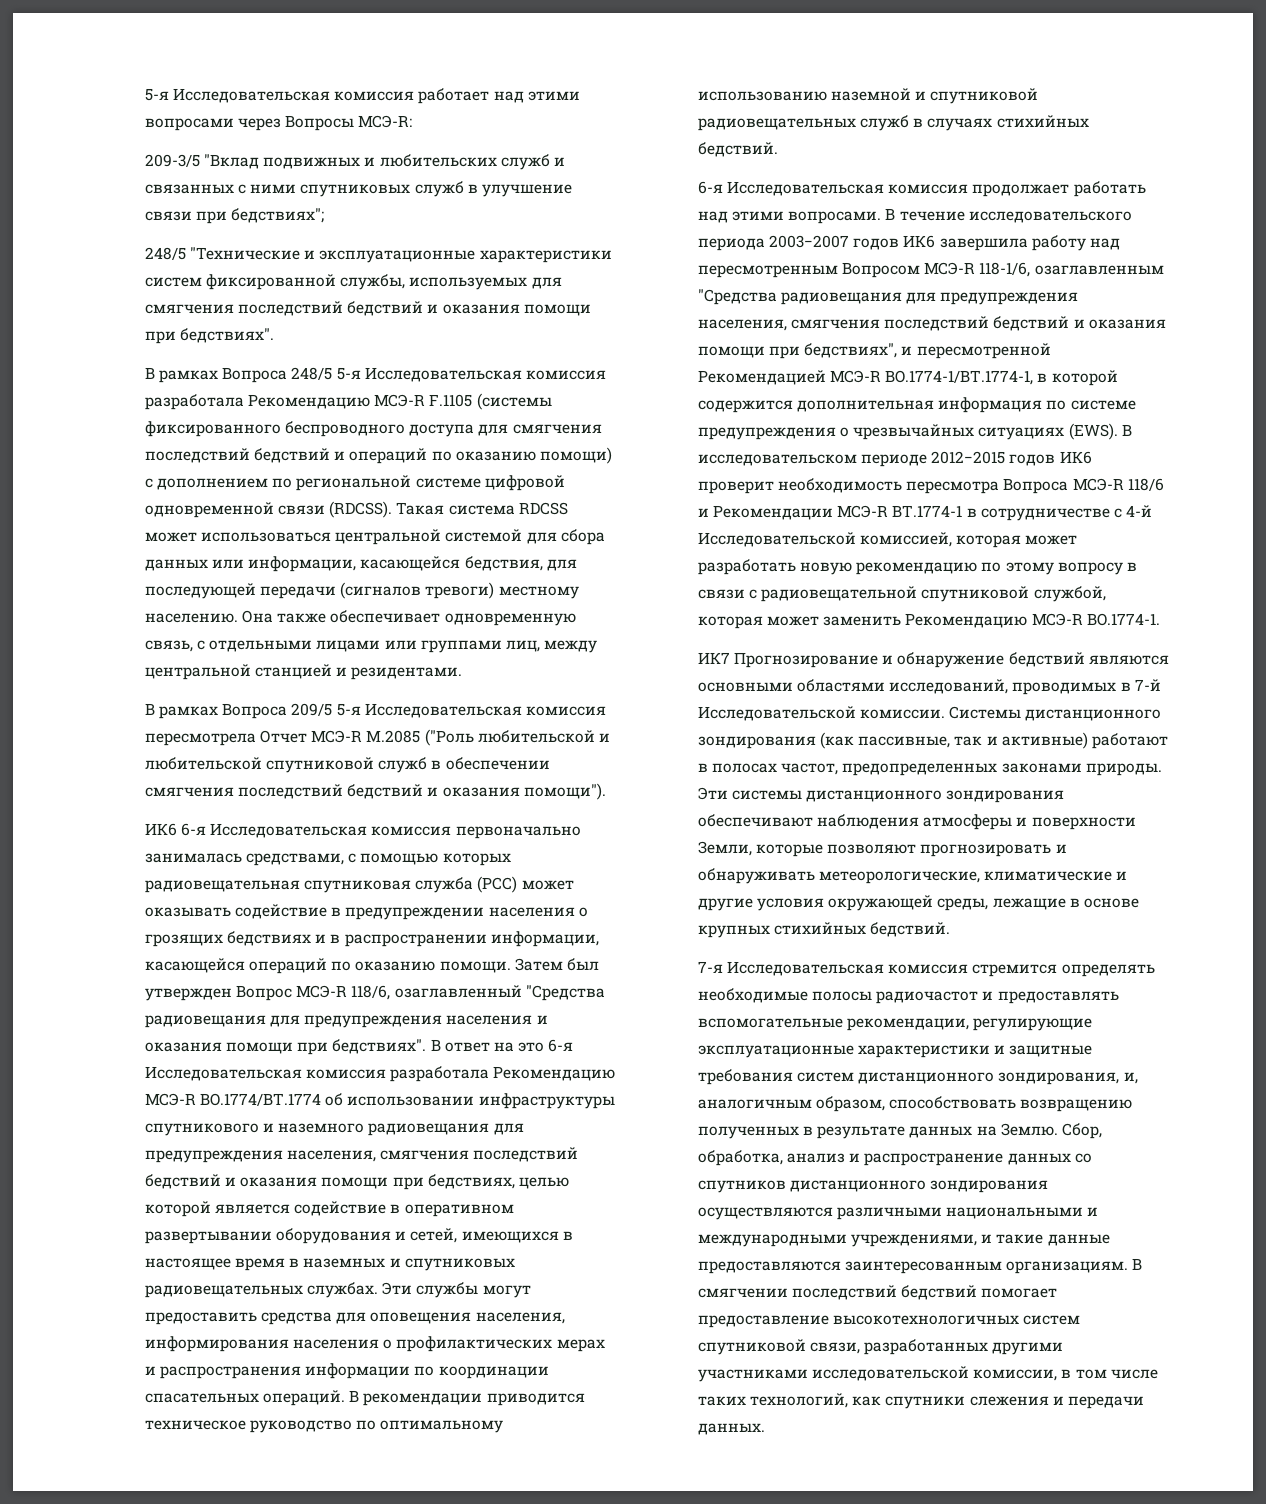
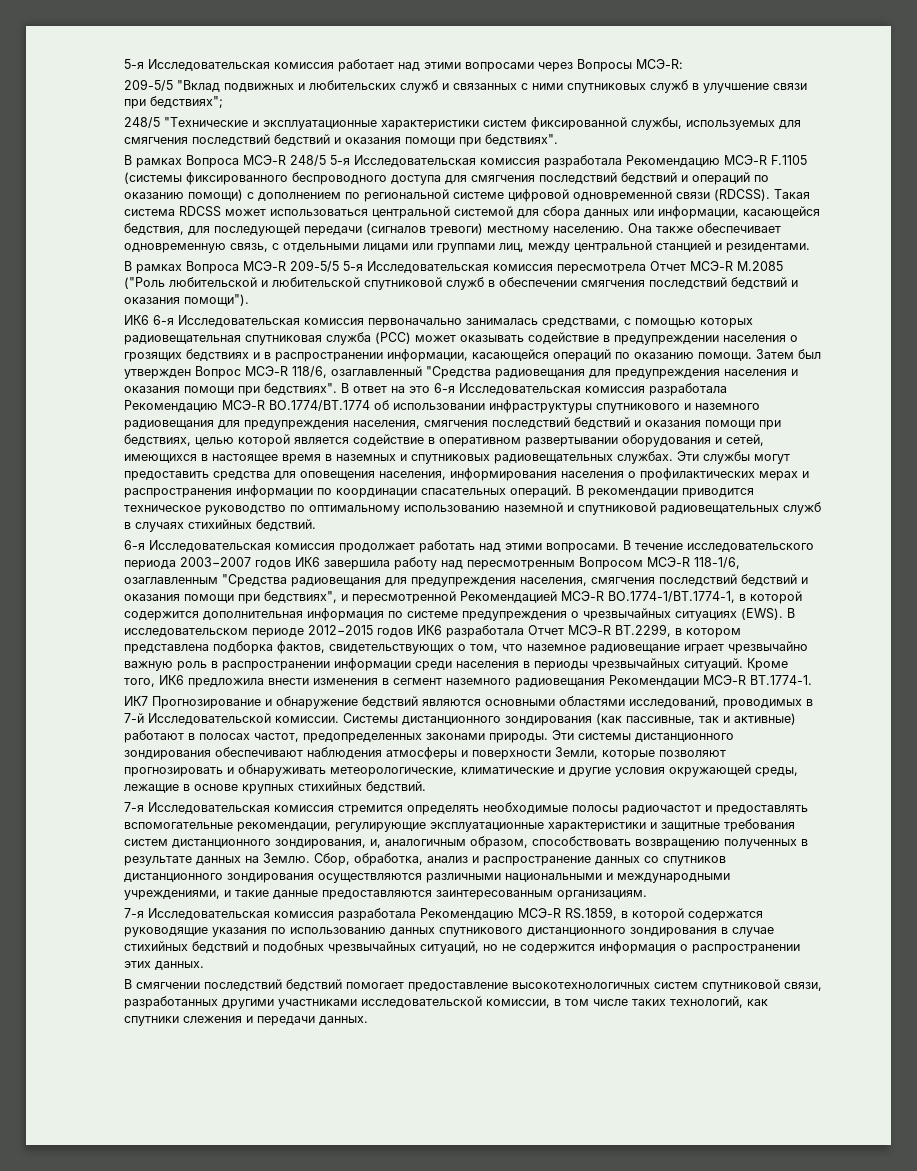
[144,154,200,167] 209-3/5 -> [123,79,173,91] 209-5/5
(288, 375) none -> [242,155,286,165] МСЭ-R
[291,703,333,716] 209/5 -> [242,260,339,272] МСЭ-R 209-5/5
[697,478,1164,494] [697,505,1153,521] [697,532,1078,548] [697,559,1138,575] [697,586,1106,602] [697,613,1160,629] проверит необходимость пересмотра Вопроса МСЭ-R 118/6 и Рекомендации МСЭ-R BT.1774-1 в сотрудничестве с 4-й Исследовательской комиссией, которая может разработать новую рекомендацию по этому вопросу в связи с радиовещательной спутниковой службой, которая может заменить Рекомендацию МСЭ-R BO.1774-1. -> [445,624,741,638] [123,641,808,654] [123,658,788,671] [123,675,812,688] разработала Отчет МСЭ-R BT.2299, в котором представлена подборка фактов, свидетельствующих о том, что наземное радиовещание играет чрезвычайно важную роль в распространении информации среди населения в периоды чрезвычайных ситуаций. Кроме того, ИК6 предложила внести изменения в сегмент наземного радиовещания Рекомендации МСЭ-R BT.1774-1.
(1129, 1267) none -> [123,907,763,921] [123,927,774,937] [123,941,800,954] [123,961,204,970] // 7-я Исследовательская комиссия разработала Рекомендацию МСЭ-R RS.1859, в которой содержатся руководящие указания по использованию данных спутникового дистанционного зондирования в случае стихийных бедствий и подобных чрезвычайных ситуаций, но не содержится информация о распространении этих данных. //

